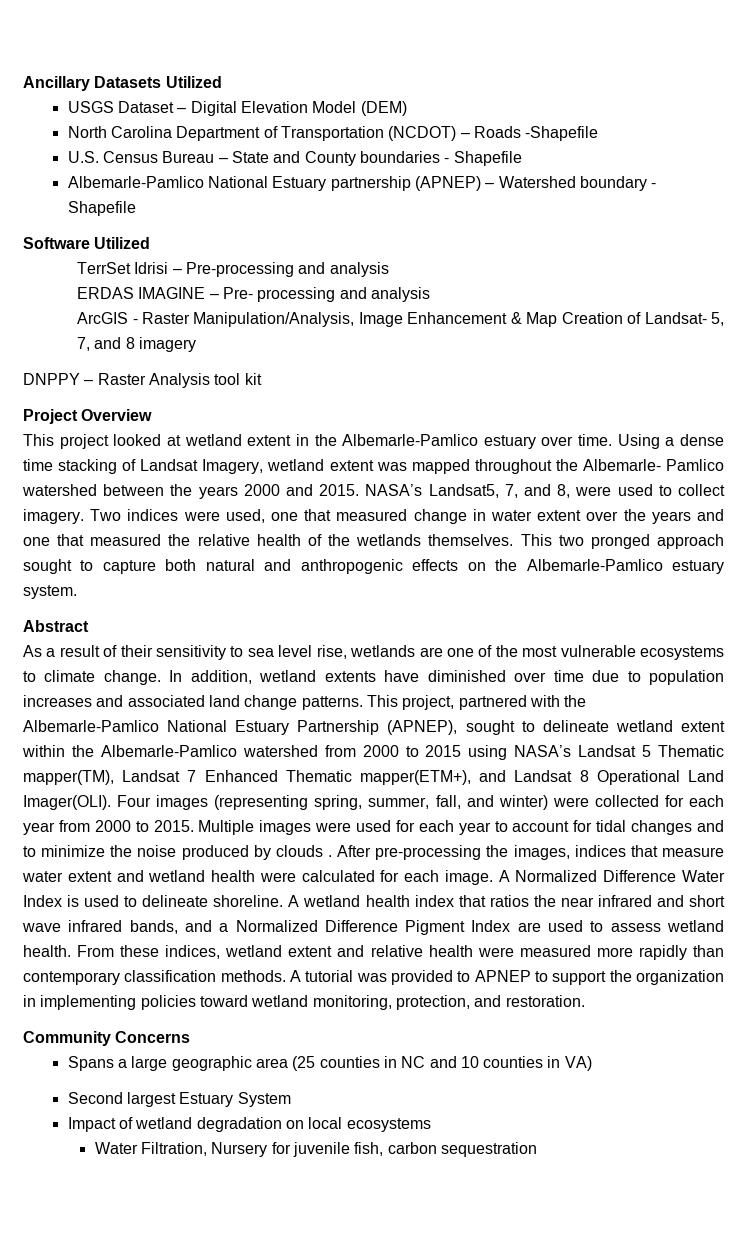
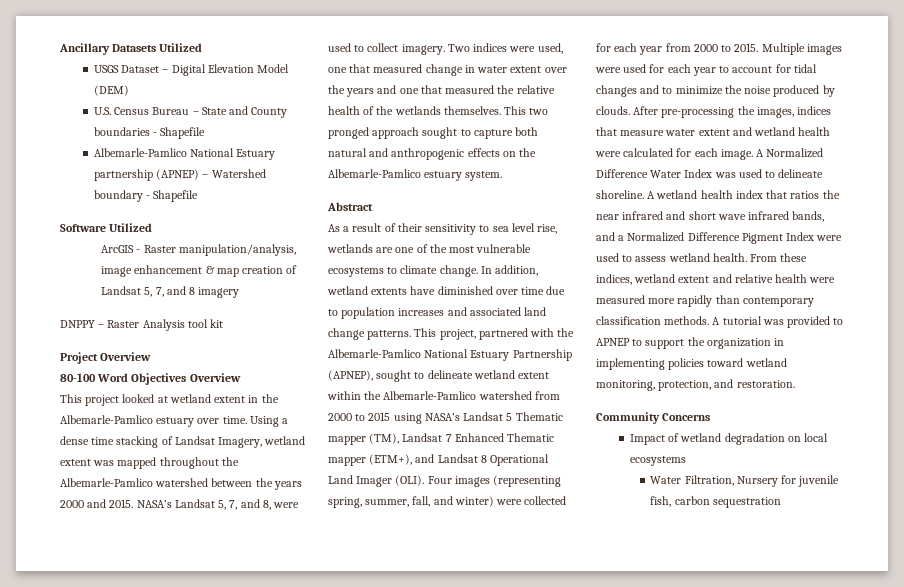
[67,126,599,141] // North Carolina Department of Transportation (NCDOT) – Roads -Shapefile -> (129, 90) none
[77,262,389,277] [77,287,430,302] [77,312,707,327] TerrSet Idrisi – Pre-processing and analysis // ERDAS IMAGINE – Pre- processing and analysis // ArcGIS - Raster Manipulation/Analysis, Image Enhancement & Map Creation of Landsat- -> [101,244,296,256] [101,265,298,277] [101,286,142,295] ArcGIS - Raster manipulation/analysis, image enhancement & map creation of Landsat
(153, 415) none -> [60,373,241,385] // 80-100 Word Objectives Overview
[582,459,725,471] Albemarle- Pamlico -> [60,478,153,487] Albemarle-Pamlico
[428,484,499,498] Landsat5, -> [174,499,227,510] Landsat 5,
[23,770,114,785] mapper(TM), -> [328,433,400,445] mapper (TM),
[360,770,471,785] mapper(ETM+), -> [328,454,413,466] mapper (ETM+),
[23,795,111,810] Imager(OLI). -> [356,475,425,487] Imager (OLI).
[275,845,332,857] clouds . -> [596,106,630,115] clouds.
[67,895,80,907] is -> [714,172,736,178] was
[517,922,541,932] are -> [816,235,843,241] were
[67,1056,592,1071] [67,1092,291,1107] // Spans a large geographic area (25 counties in NC and 10 counties in VA) // Second largest Estuary System -> (711, 417) none

